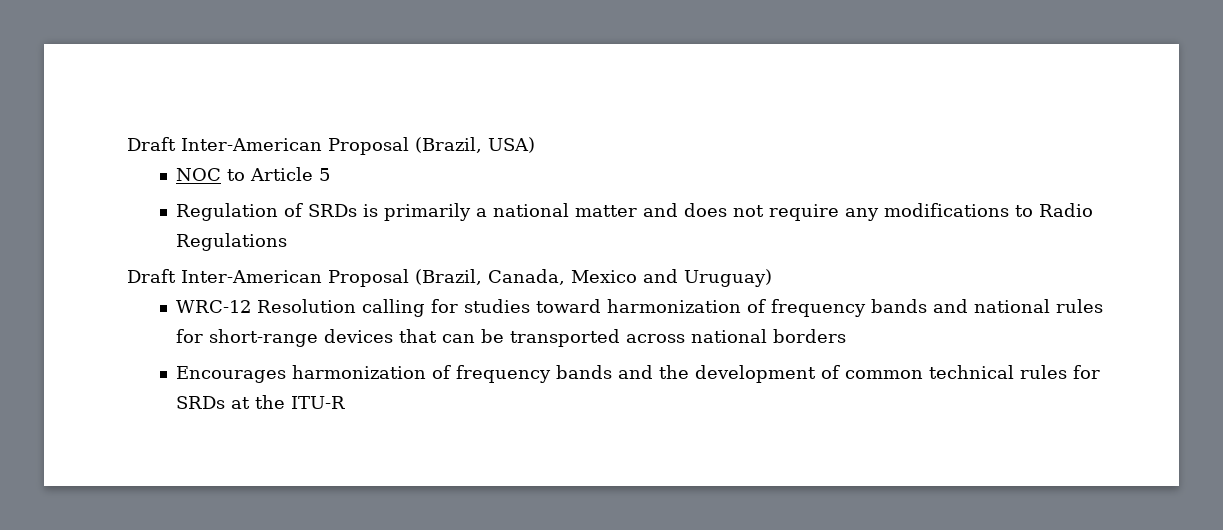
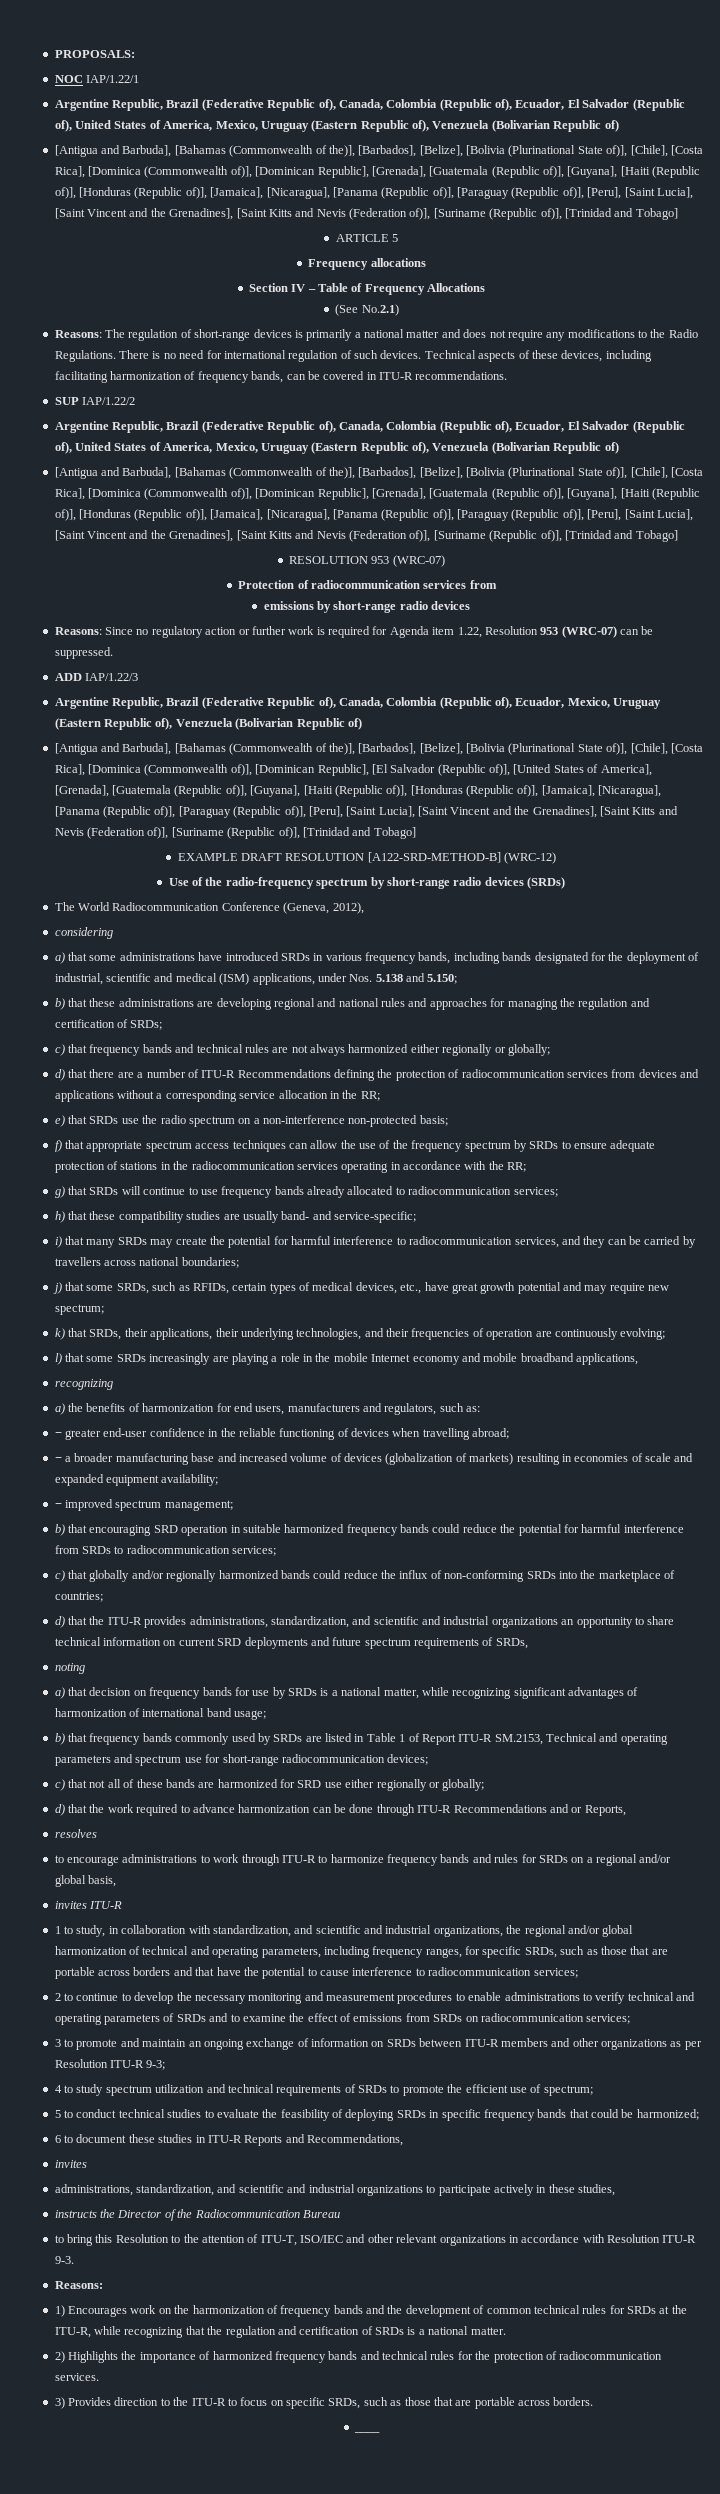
[127,137,535,155] [176,167,331,181] [176,203,358,221] Draft Inter-American Proposal (Brazil, USA) // NOC to Article 5 // Regulation of SRDs -> [54,50,135,58] [54,75,140,83] [54,99,685,111] [54,120,619,132] [54,145,703,157] [54,166,701,178] [54,187,693,199] [54,208,678,220] [335,234,399,242] [308,258,426,270] [248,283,485,295] [335,304,399,316] [54,329,292,341] PROPOSALS: // NOC IAP/1.22/1 // Argentine Republic, Brazil (Federative Republic of), Canada, Colombia (Republic of), Ecuador, El Salvador (Republic of), United States of America, Mexico, Uruguay (Eastern Republic of), Venezuela (Bolivarian Republic of) // [Antigua and Barbuda], [Bahamas (Commonwealth of the)], [Barbados], [Belize], [Bolivia (Plurinational State of)], [Chile], [Costa Rica], [Dominica (Commonwealth of)], [Dominican Republic], [Grenada], [Guatemala (Republic of)], [Guyana], [Haiti (Republic of)], [Honduras (Republic of)], [Jamaica], [Nicaragua], [Panama (Republic of)], [Paraguay (Republic of)], [Peru], [Saint Lucia], [Saint Vincent and the Grenadines], [Saint Kitts and Nevis (Federation of)], [Suriname (Republic of)], [Trinidad and Tobago] // ARTICLE 5 // Frequency allocations // Section IV – Table of Frequency Allocations // (See No.2.1) // Reasons: The regulation of short-range devices
[1039,203,1094,217] [176,233,288,251] [127,269,772,287] [176,299,1104,317] [176,329,847,347] [176,366,287,383] Radio Regulations // Draft Inter-American Proposal (Brazil, Canada, Mexico and Uruguay) // WRC-12 Resolution calling for studies toward harmonization of frequency bands and national rules for short-range devices that can be transported across national borders // Encourages -> [650,329,698,338] [54,350,652,362] [54,371,508,383] [54,397,136,405] [54,421,685,433] [54,442,619,454] [54,467,703,479] [54,488,701,500] [54,509,693,521] [54,530,678,542] [289,555,445,567] [238,580,497,589] [263,601,471,613] [54,626,654,638] [54,647,113,659] [54,673,139,681] [54,697,662,709] [54,718,362,730] [54,743,703,755] [54,764,652,776] [54,785,662,797] [54,806,678,818] [54,827,416,839] [177,852,557,864] [168,877,566,889] [54,902,364,914] [54,927,113,939] [54,952,700,964] [54,973,458,985] [54,998,650,1010] [54,1019,163,1030] [54,1044,550,1056] [54,1069,700,1081] [54,1090,380,1102] [54,1115,448,1127] [54,1140,656,1152] [54,1161,527,1173] [54,1186,558,1198] [54,1211,417,1223] [54,1236,696,1248] [54,1257,239,1268] [52,1282,670,1294] [54,1304,104,1315] [54,1328,666,1340] [54,1353,639,1365] [54,1379,113,1390] [54,1403,481,1415] [54,1428,510,1440] [54,1453,694,1465] [54,1474,219,1486] [54,1499,233,1511] [54,1524,684,1536] [54,1545,277,1556] [54,1570,676,1582] [54,1592,103,1602] [54,1616,675,1628] [54,1637,528,1649] [54,1663,85,1674] [54,1687,639,1699] [54,1708,267,1720] [54,1733,668,1745] [54,1754,429,1766] [54,1779,485,1791] [54,1804,626,1816] [54,1829,97,1838] [54,1854,672,1866] [54,1875,117,1887] [54,1901,123,1909] [54,1925,634,1937] [54,1946,668,1958] [54,1967,578,1979] [54,1992,696,2004] [54,2013,631,2025] [54,2038,702,2050] [54,2059,166,2070] [54,2084,593,2096] [54,2109,699,2121] [54,2134,404,2146] [54,2160,87,2168] [54,2184,616,2196] [54,2209,340,2221] [54,2234,697,2246] [54,2256,74,2264] [54,2281,103,2289] [54,2305,190,2317] the Radio Regulations. There is no need for international regulation of such devices. Technical aspects of these devices, including facilitating harmonization of frequency bands, can be covered in ITU-R recommendations. // SUP IAP/1.22/2 // Argentine Republic, Brazil (Federative Republic of), Canada, Colombia (Republic of), Ecuador, El Salvador (Republic of), United States of America, Mexico, Uruguay (Eastern Republic of), Venezuela (Bolivarian Republic of) // [Antigua and Barbuda], [Bahamas (Commonwealth of the)], [Barbados], [Belize], [Bolivia (Plurinational State of)], [Chile], [Costa Rica], [Dominica (Commonwealth of)], [Dominican Republic], [Grenada], [Guatemala (Republic of)], [Guyana], [Haiti (Republic of)], [Honduras (Republic of)], [Jamaica], [Nicaragua], [Panama (Republic of)], [Paraguay (Republic of)], [Peru], [Saint Lucia], [Saint Vincent and the Grenadines], [Saint Kitts and Nevis (Federation of)], [Suriname (Republic of)], [Trinidad and Tobago] // RESOLUTION 953 (WRC-07) // Protection of radiocommunication services from // emissions by short-range radio devices // Reasons: Since no regulatory action or further work is required for Agenda item 1.22, Resolution 953 (WRC-07) can be suppressed. // ADD IAP/1.22/3 // Argentine Republic, Brazil (Federative Republic of), Canada, Colombia (Republic of), Ecuador, Mexico, Uruguay (Eastern Republic of), Venezuela (Bolivarian Republic of) // [Antigua and Barbuda], [Bahamas (Commonwealth of the)], [Barbados], [Belize], [Bolivia (Plurinational State of)], [Chile], [Costa Rica], [Dominica (Commonwealth of)], [Dominican Republic], [El Salvador (Republic of)], [United States of America], [Grenada], [Guatemala (Republic of)], [Guyana], [Haiti (Republic of)], [Honduras (Republic of)], [Jamaica], [Nicaragua], [Panama (Republic of)], [Paraguay (Republic of)], [Peru], [Saint Lucia], [Saint Vincent and the Grenadines], [Saint Kitts and Nevis (Federation of)], [Suriname (Republic of)], [Trinidad and Tobago] // EXAMPLE DRAFT RESOLUTION [A122-SRD-METHOD-B] (WRC-12) // Use of the radio-frequency spectrum by short-range radio devices (SRDs) // The World Radiocommunication Conference (Geneva, 2012), // considering // a) that some administrations have introduced SRDs in various frequency bands, including bands designated for the deployment of industrial, scientific and medical (ISM) applications, under Nos. 5.138 and 5.150; // b) that these administrations are developing regional and national rules and approaches for managing the regulation and certification of SRDs; // c) that frequency bands and technical rules are not always harmonized either regionally or globally; // d) that there are a number of ITU-R Recommendations defining the protection of radiocommunication services from devices and applications without a corresponding service allocation in the RR; // e) that SRDs use the radio spectrum on a non-interference non-protected basis; // f) that appropriate spectrum access techniques can allow the use of the frequency spectrum by SRDs to ensure adequate protection of stations in the radiocommunication services operating in accordance with the RR; // g) that SRDs will continue to use frequency bands already allocated to radiocommunication services; // h) that these compatibility studies are usually band- and service-specific; // i) that many SRDs may create the potential for harmful interference to radiocommunication services, and they can be carried by travellers across national boundaries; // j) that some SRDs, such as RFIDs, certain types of medical devices, etc., have great growth potential and may require new spectrum; // k) that SRDs, their applications, their underlying technologies, and their frequencies of operation are continuously evolving; // l) that some SRDs increasingly are playing a role in the mobile Internet economy and mobile broadband applications, // recognizing // a) the benefits of harmonization for end users, manufacturers and regulators, such as: // − greater end-user confidence in the reliable functioning of devices when travelling abroad; // − a broader manufacturing base and increased volume of devices (globalization of markets) resulting in economies of scale and expanded equipment availability; // − improved spectrum management; // b) that encouraging SRD operation in suitable harmonized frequency bands could reduce the potential for harmful interference from SRDs to radiocommunication services; // c) that globally and/or regionally harmonized bands could reduce the influx of non-conforming SRDs into the marketplace of countries; // d) that the ITU-R provides administrations, standardization, and scientific and industrial organizations an opportunity to share technical information on current SRD deployments and future spectrum requirements of SRDs, // noting // a) that decision on frequency bands for use by SRDs is a national matter, while recognizing significant advantages of harmonization of international band usage; // b) that frequency bands commonly used by SRDs are listed in Table 1 of Report ITU-R SM.2153, Technical and operating parameters and spectrum use for short-range radiocommunication devices; // c) that not all of these bands are harmonized for SRD use either regionally or globally; // d) that the work required to advance harmonization can be done through ITU-R Recommendations and or Reports, // resolves // to encourage administrations to work through ITU-R to harmonize frequency bands and rules for SRDs on a regional and/or global basis, // invites ITU-R // 1 to study, in collaboration with standardization, and scientific and industrial organizations, the regional and/or global harmonization of technical and operating parameters, including frequency ranges, for specific SRDs, such as those that are portable across borders and that have the potential to cause interference to radiocommunication services; // 2 to continue to develop the necessary monitoring and measurement procedures to enable administrations to verify technical and operating parameters of SRDs and to examine the effect of emissions from SRDs on radiocommunication services; // 3 to promote and maintain an ongoing exchange of information on SRDs between ITU-R members and other organizations as per Resolution ITU-R 9-3; // 4 to study spectrum utilization and technical requirements of SRDs to promote the efficient use of spectrum; // 5 to conduct technical studies to evaluate the feasibility of deploying SRDs in specific frequency bands that could be harmonized; // 6 to document these studies in ITU-R Reports and Recommendations, // invites // administrations, standardization, and scientific and industrial organizations to participate actively in these studies, // instructs the Director of the Radiocommunication Bureau // to bring this Resolution to the attention of ITU-T, ISO/IEC and other relevant organizations in accordance with Resolution ITU-R 9-3. // Reasons: // 1) Encourages work on the
[291,396,346,409] ITU-R -> [54,2326,506,2338] [54,2351,663,2363] [54,2373,99,2381] [54,2397,594,2409] [353,2431,380,2433] ITU-R, while recognizing that the regulation and certification of SRDs is a national matter. // 2) Highlights the importance of harmonized frequency bands and technical rules for the protection of radiocommunication services. // 3) Provides direction to the ITU-R to focus on specific SRDs, such as those that are portable across borders. // ____

